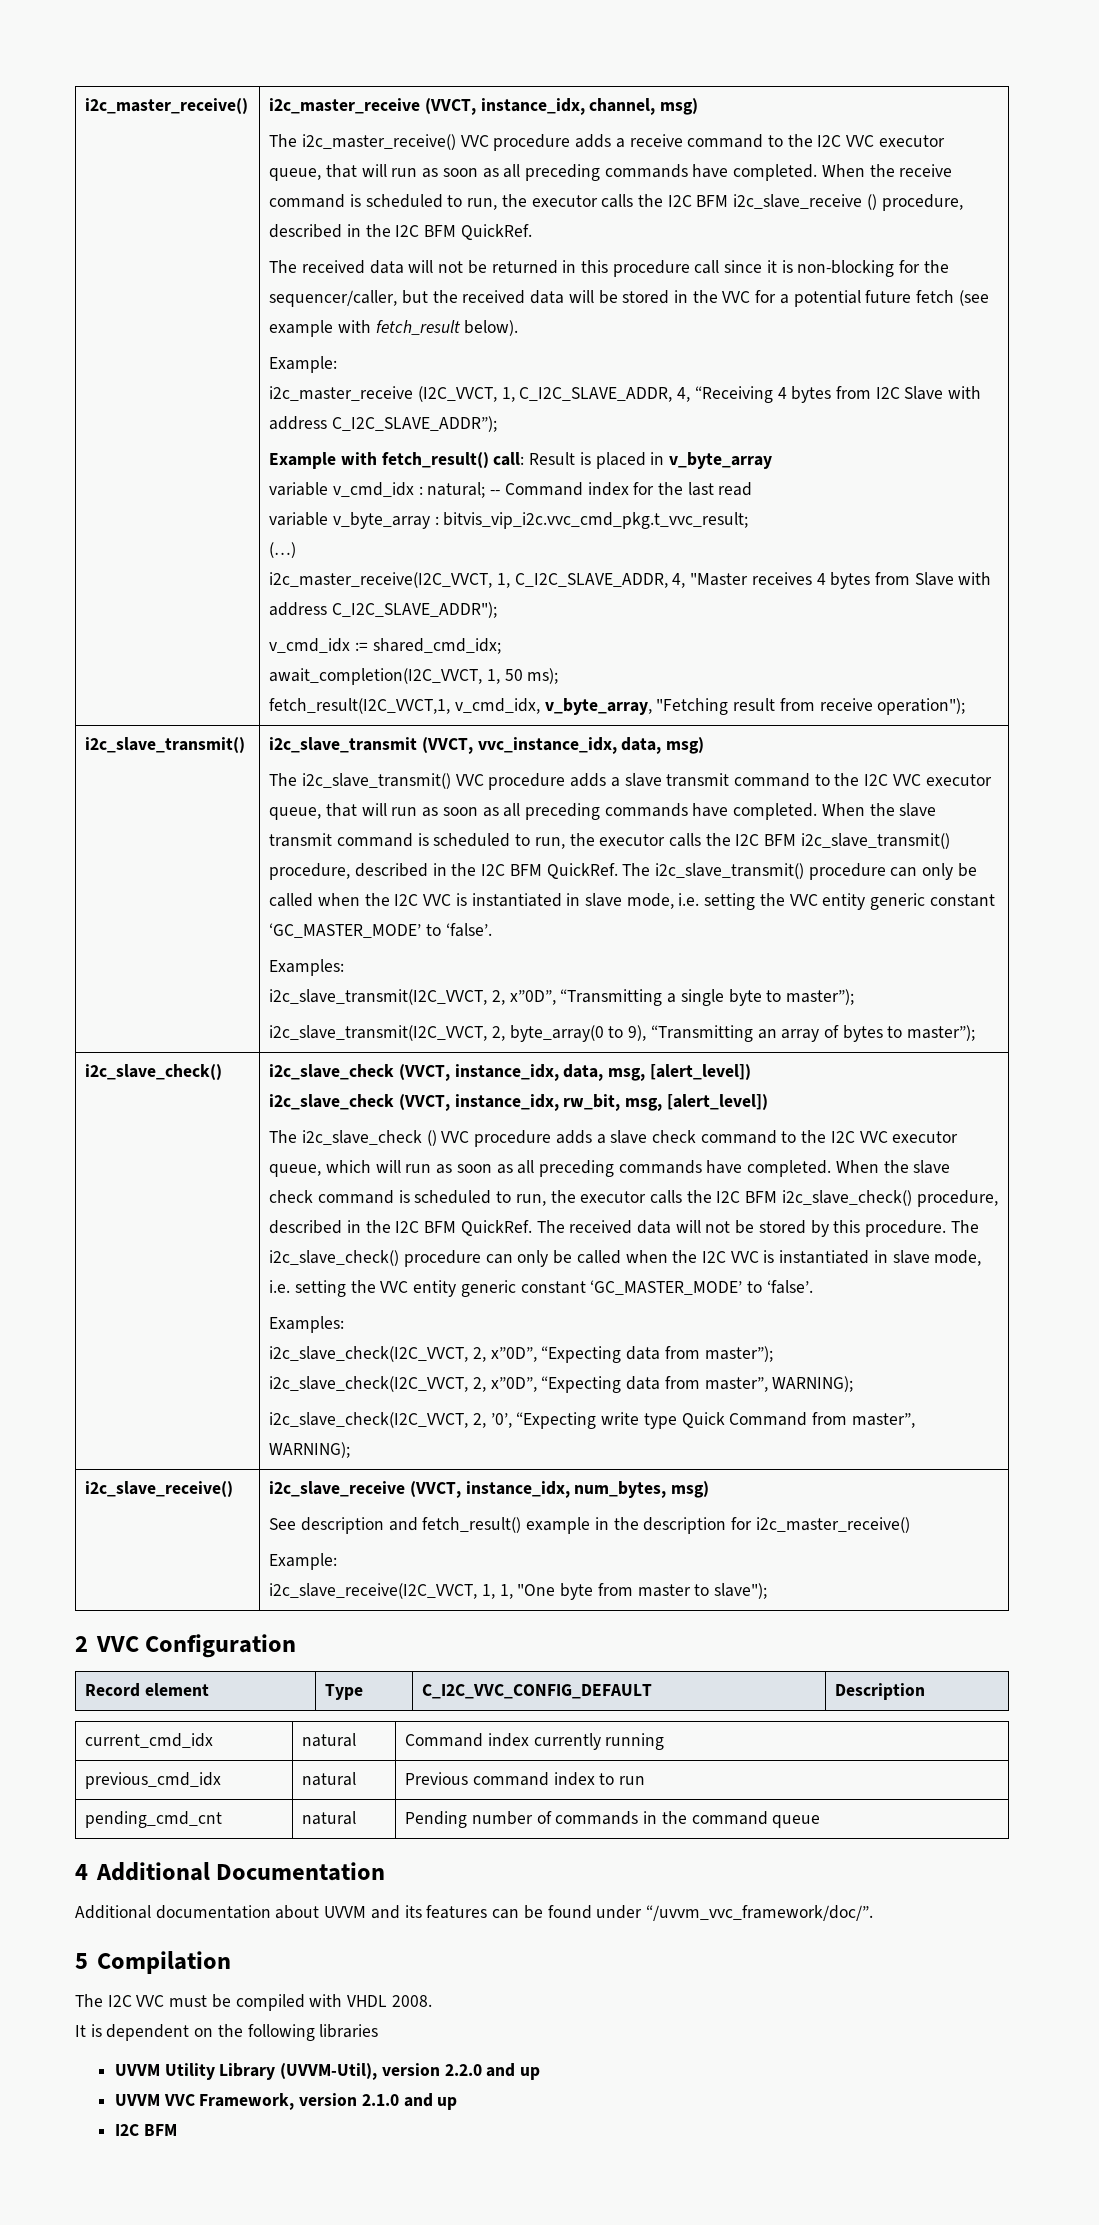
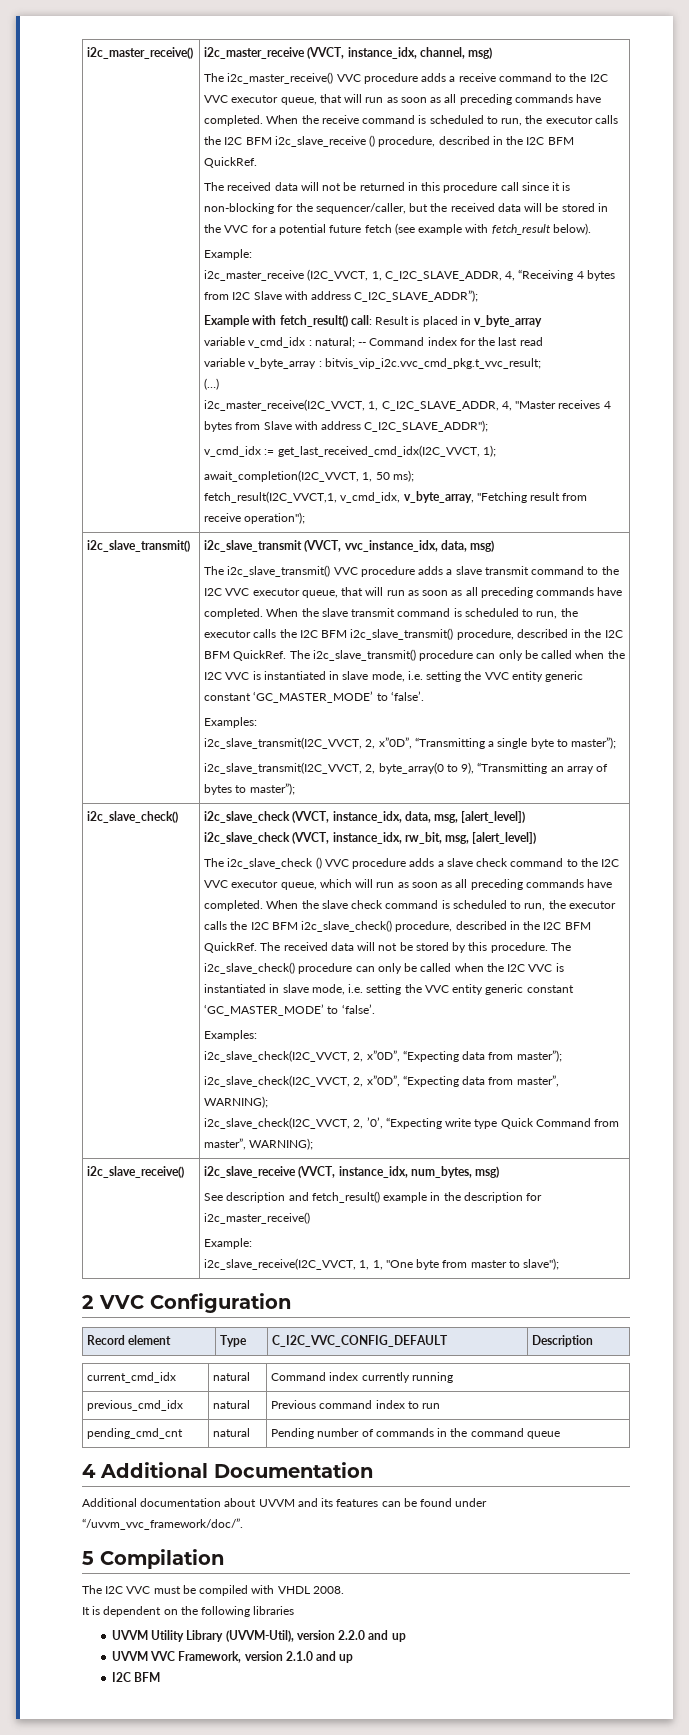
[372,638,501,654] shared_cmd_idx; -> [277,445,496,457] get_last_received_cmd_idx(I2C_VVCT, 1);

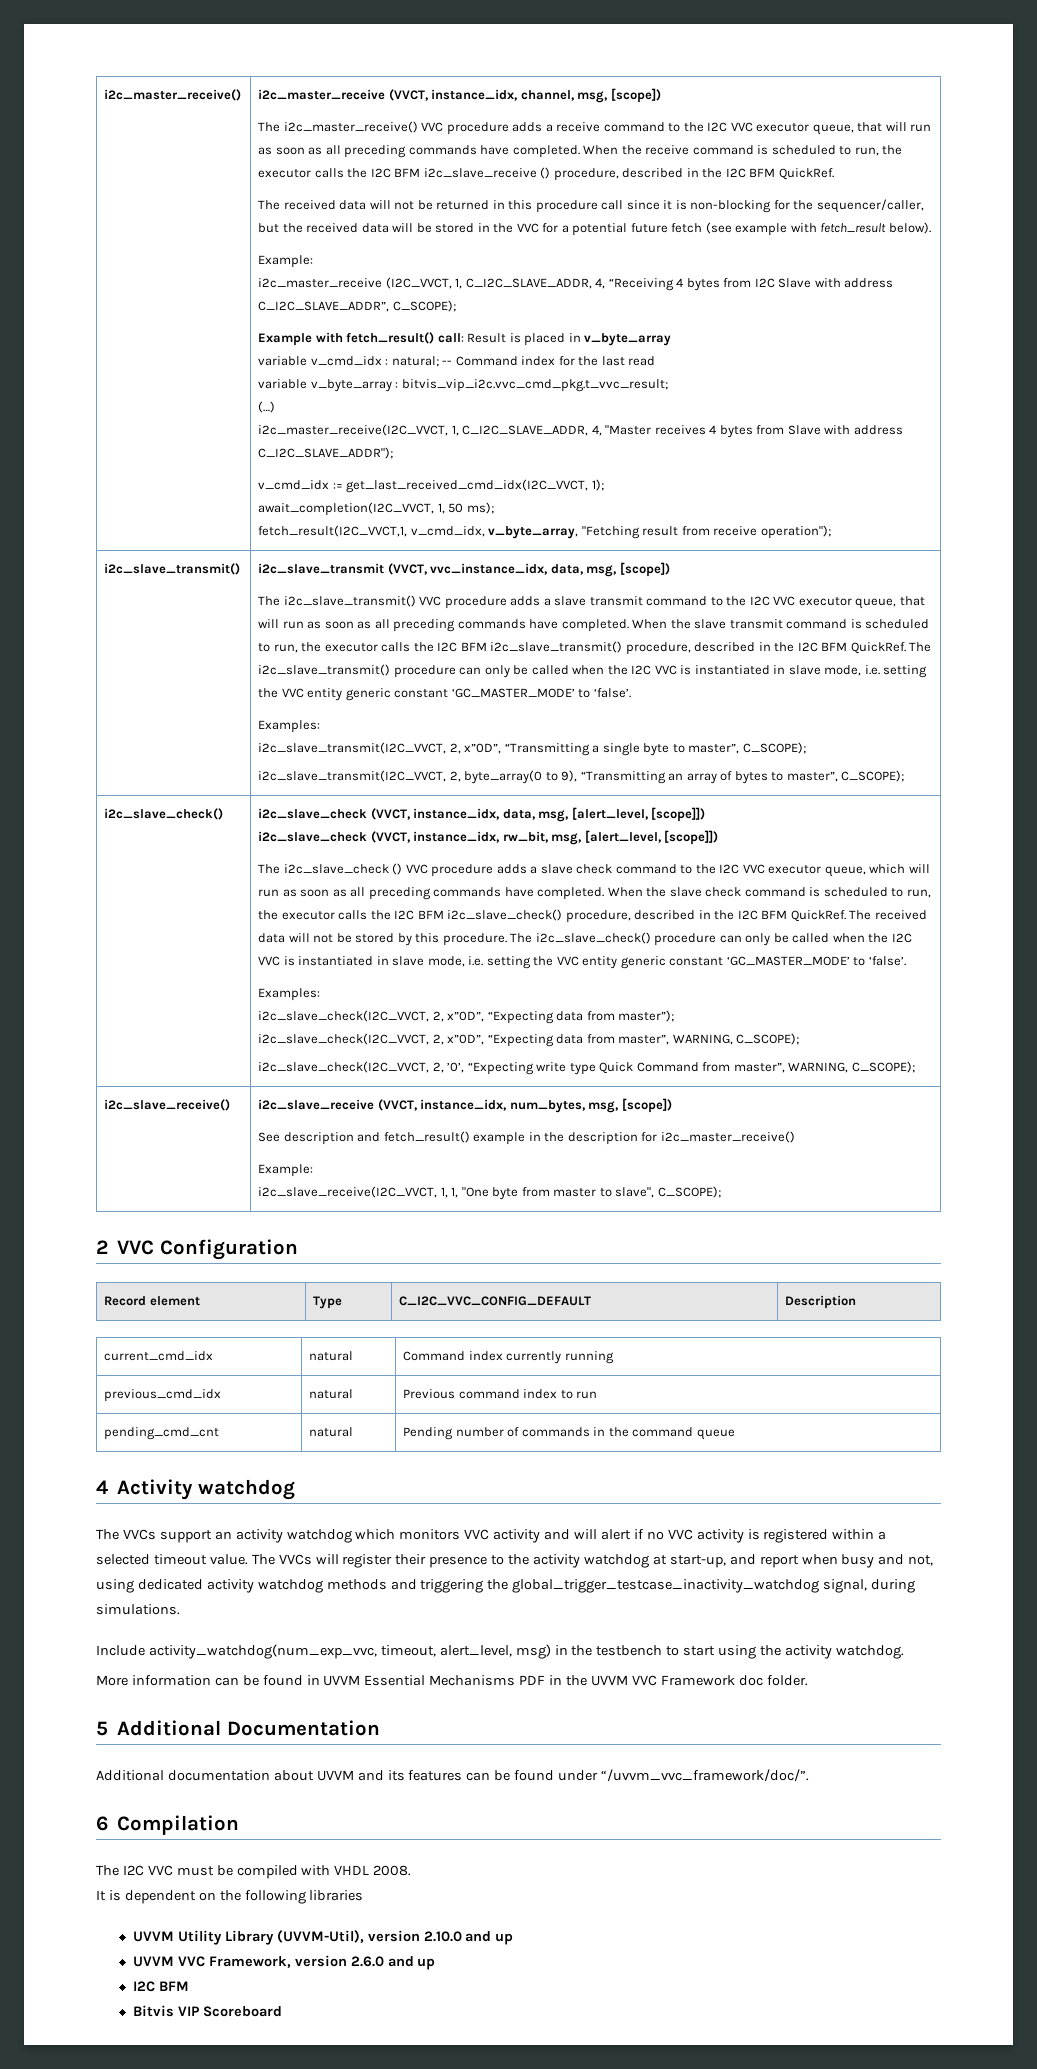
[468,47,493,59] msg) -> [577,88,661,103] msg, [scope])
[354,290,479,302] C_I2C_SLAVE_ADDR”); -> [258,300,456,312] C_I2C_SLAVE_ADDR”, C_SCOPE);
[470,540,495,552] msg) -> [586,562,670,577] msg, [scope])
[571,737,617,749] master”); -> [688,742,806,754] master”, C_SCOPE);
[249,783,295,795] master”); -> [786,770,905,782] master”, C_SCOPE);
[461,811,526,823] [alert_level]) -> [571,807,706,822] [alert_level, [scope]])
[472,832,537,844] [alert_level]) -> [584,830,719,845] [alert_level, [scope]])
[204,1096,269,1108] WARNING); -> [672,1033,800,1045] WARNING, C_SCOPE);
[249,1138,314,1150] WARNING); -> [788,1061,915,1073] WARNING, C_SCOPE);
[475,1166,500,1178] msg) -> [588,1098,672,1113] msg, [scope])
[523,1258,560,1270] slave"); -> [615,1186,721,1198] slave", C_SCOPE);
(96, 1471) none -> [117,1479,295,1500] [96,1529,887,1543] [96,1554,934,1568] [96,1579,916,1593] [96,1604,180,1615] [96,1644,904,1659] [96,1675,808,1686] [96,1721,108,1736] Activity watchdog // The VVCs support an activity watchdog which monitors VVC activity and will alert if no VVC activity is registered within a selected timeout value. The VVCs will register their presence to the activity watchdog at start-up, and report when busy and not, using dedicated activity watchdog methods and triggering the global_trigger_testcase_inactivity_watchdog signal, during simulations. // Include activity_watchdog(num_exp_vvc, timeout, alert_level, msg) in the testbench to start using the activity watchdog. // More information can be found in UVVM Essential Mechanisms PDF in the UVVM VVC Framework doc folder. // 5
[82,1551,94,1565] 5 -> [96,1816,108,1831] 6
[338,1630,366,1640] 2.2.0 -> [423,1931,462,1942] 2.10.0
[285,1651,313,1661] 2.1.0 -> [350,1956,384,1967] 2.6.0
(161, 1677) none -> [132,2005,282,2017] // Bitvis VIP Scoreboard

